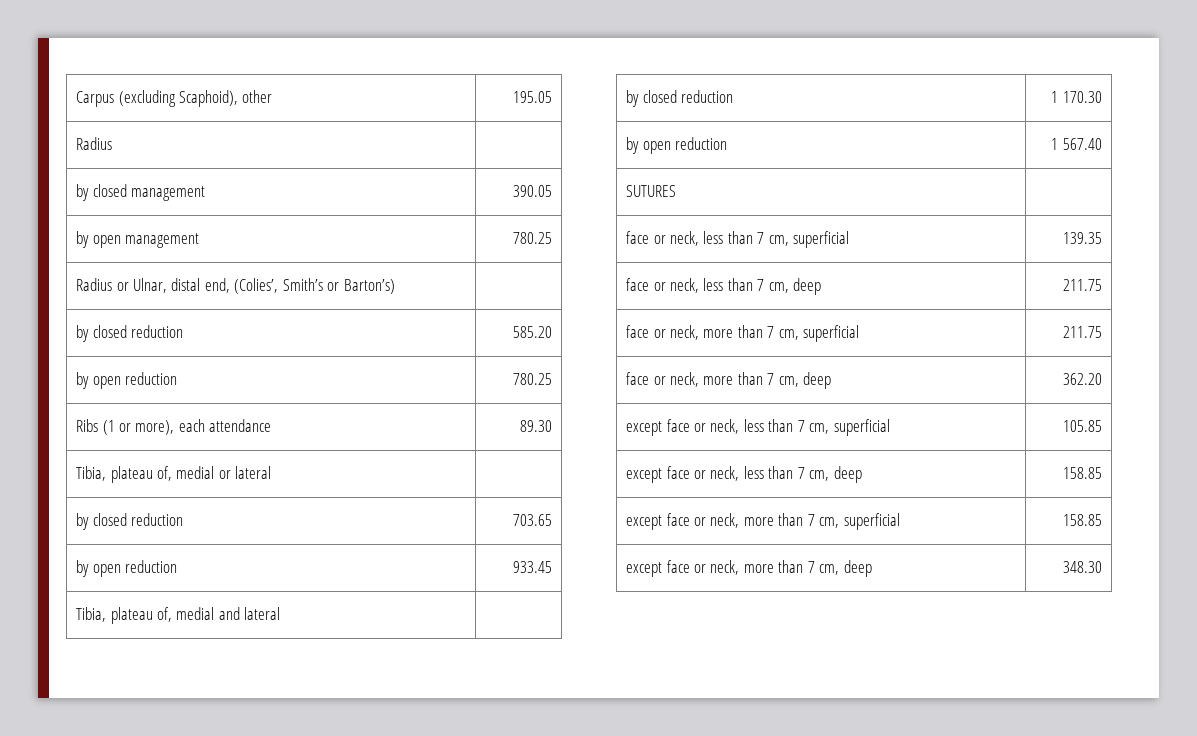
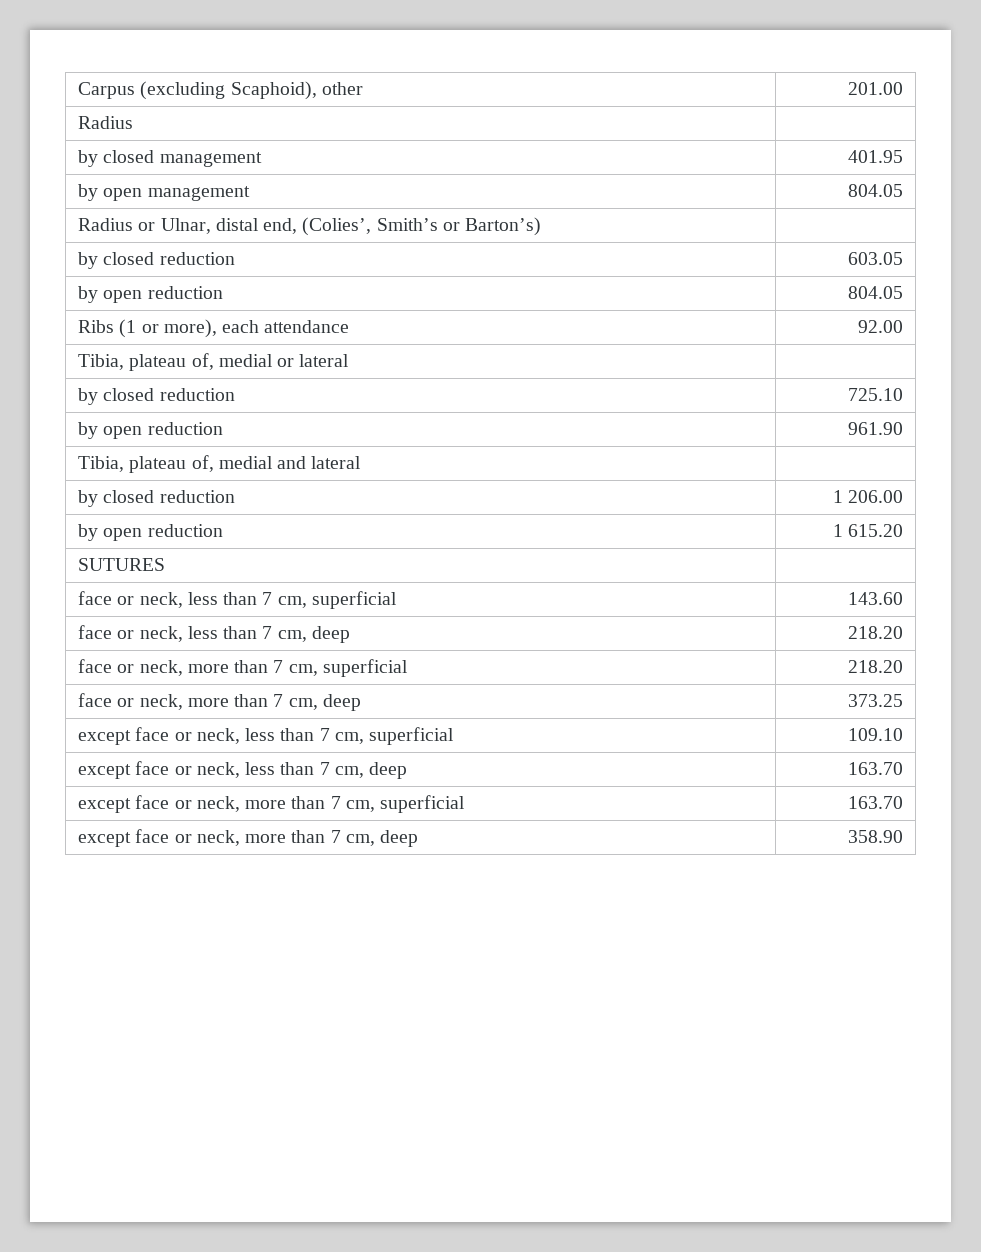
[512,91,552,103] 195.05 -> [847,82,903,95] 201.00
[512,185,552,197] 390.05 -> [847,150,903,163] 401.95
[512,232,552,244] 780.25 -> [847,184,903,197] 804.05
[512,326,552,338] [76,372,177,389] [512,373,552,385] 585.20 // by open reduction | 780.25 -> [847,252,903,265] [78,286,223,303] [847,286,903,299] 603.05 // by open reduction | 804.05
[519,420,552,432] 89.30 -> [857,320,903,333] 92.00
[512,514,552,526] [76,560,177,577] [512,561,552,573] 703.65 // by open reduction | 933.45 -> [847,388,903,401] [78,422,223,439] [847,422,903,435] 725.10 // by open reduction | 961.90
[1062,91,1102,103] 170.30 -> [847,490,903,503] 206.00
[1062,138,1102,150] 567.40 -> [847,524,903,537] 615.20
[1062,232,1102,244] [626,278,822,295] [1062,279,1102,291] [626,325,860,342] [1062,326,1102,338] [626,372,832,389] [1062,373,1102,385] 139.35 // face or neck, less than 7 cm, deep | 211.75 // face or neck, more than 7 cm, superficial | 211.75 // face or neck, more than 7 cm, deep | 362.20 -> [847,592,903,605] [78,625,350,643] [847,626,903,639] [78,659,408,677] [847,660,903,673] [78,693,361,711] [847,694,903,707] 143.60 // face or neck, less than 7 cm, deep | 218.20 // face or neck, more than 7 cm, superficial | 218.20 // face or neck, more than 7 cm, deep | 373.25
[1062,420,1102,432] 105.85 -> [847,728,903,741] 109.10
[1062,467,1102,479] 158.85 -> [847,762,903,775] 163.70
[1062,514,1102,526] 158.85 -> [847,796,903,809] 163.70
[1062,561,1102,573] 348.30 -> [847,830,903,843] 358.90

